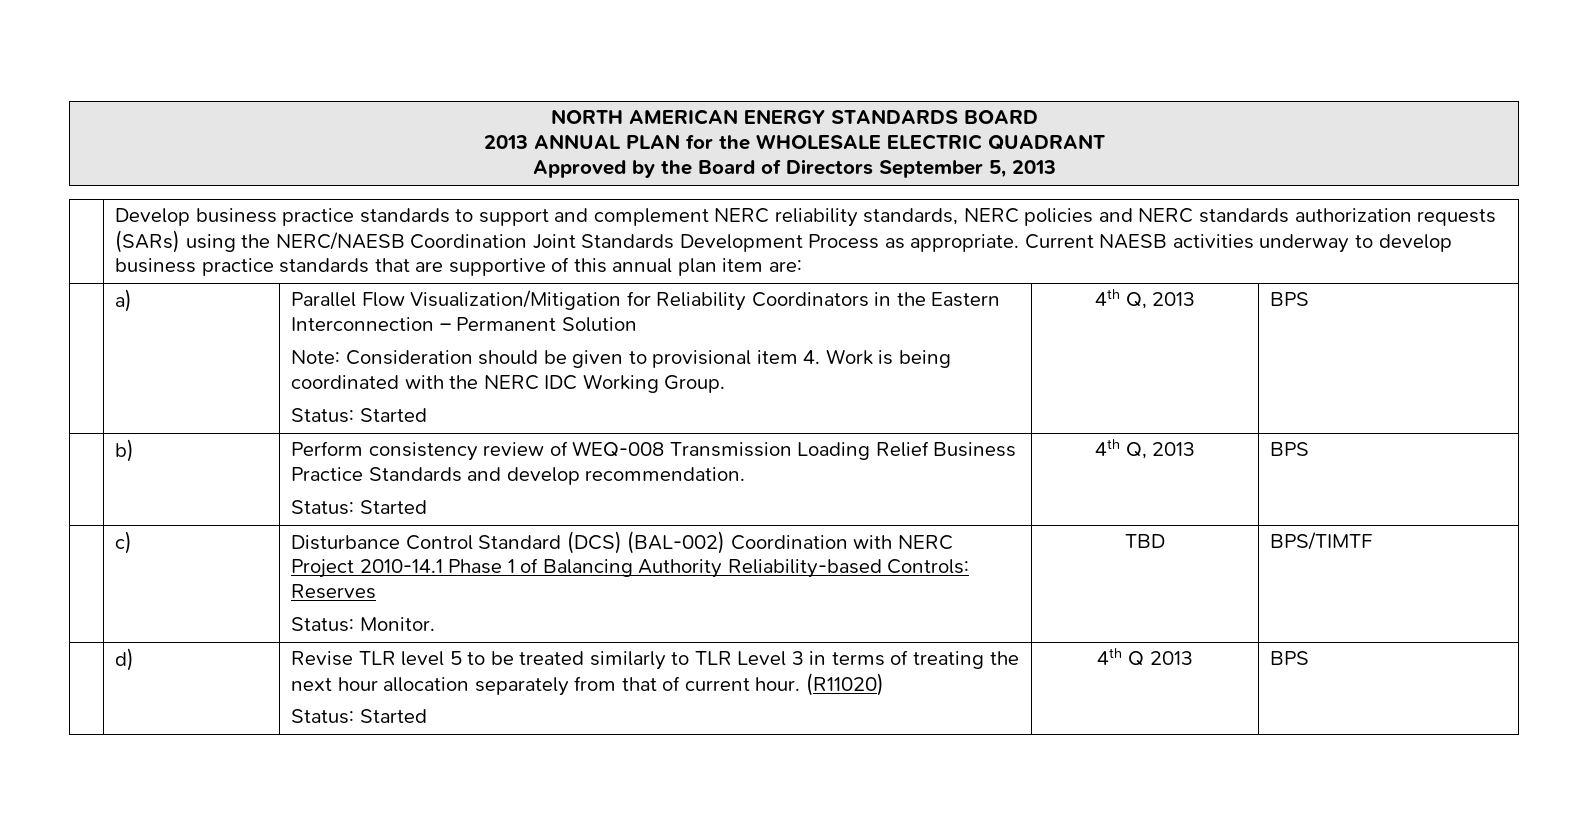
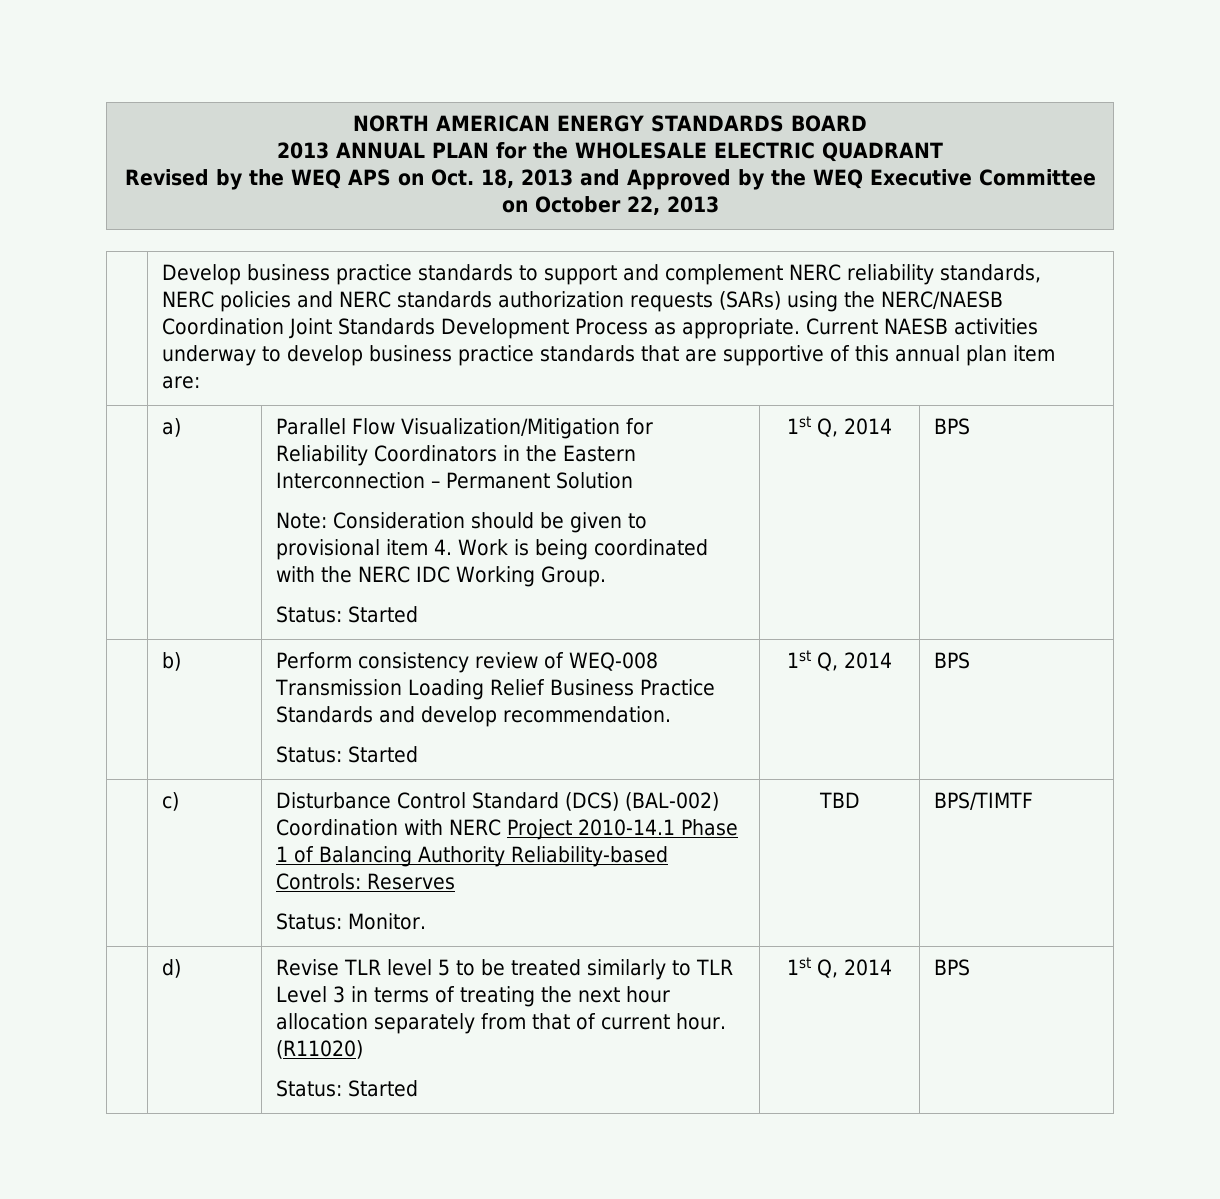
[532,159,1006,178] Approved by the Board of Directors September 5, -> [124,169,1096,190] [501,196,660,215] Revised by the WEQ APS on Oct. 18, 2013 and Approved by the WEQ Executive Committee on October 22,
[1094,289,1196,309] 4th Q, 2013 -> [787,416,892,437] 1st Q, 2014
[1094,439,1196,459] 4th Q, 2013 -> [787,650,892,671] 1st Q, 2014
[1097,648,1193,666] 4th Q 2013 -> [787,957,892,978] 1st Q, 2014

